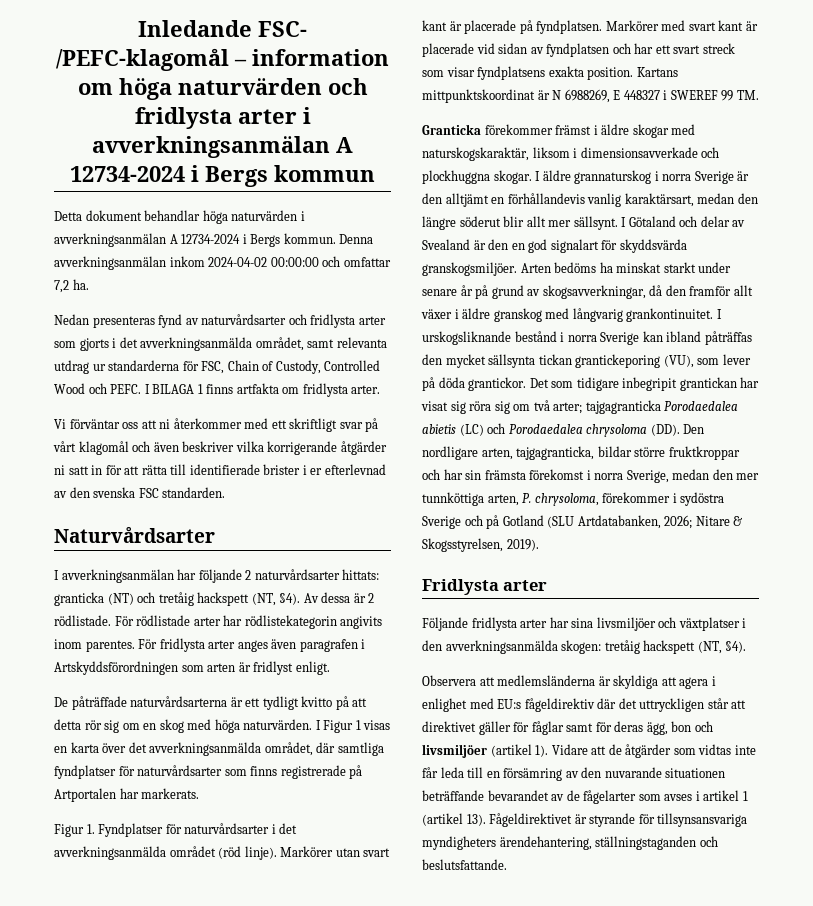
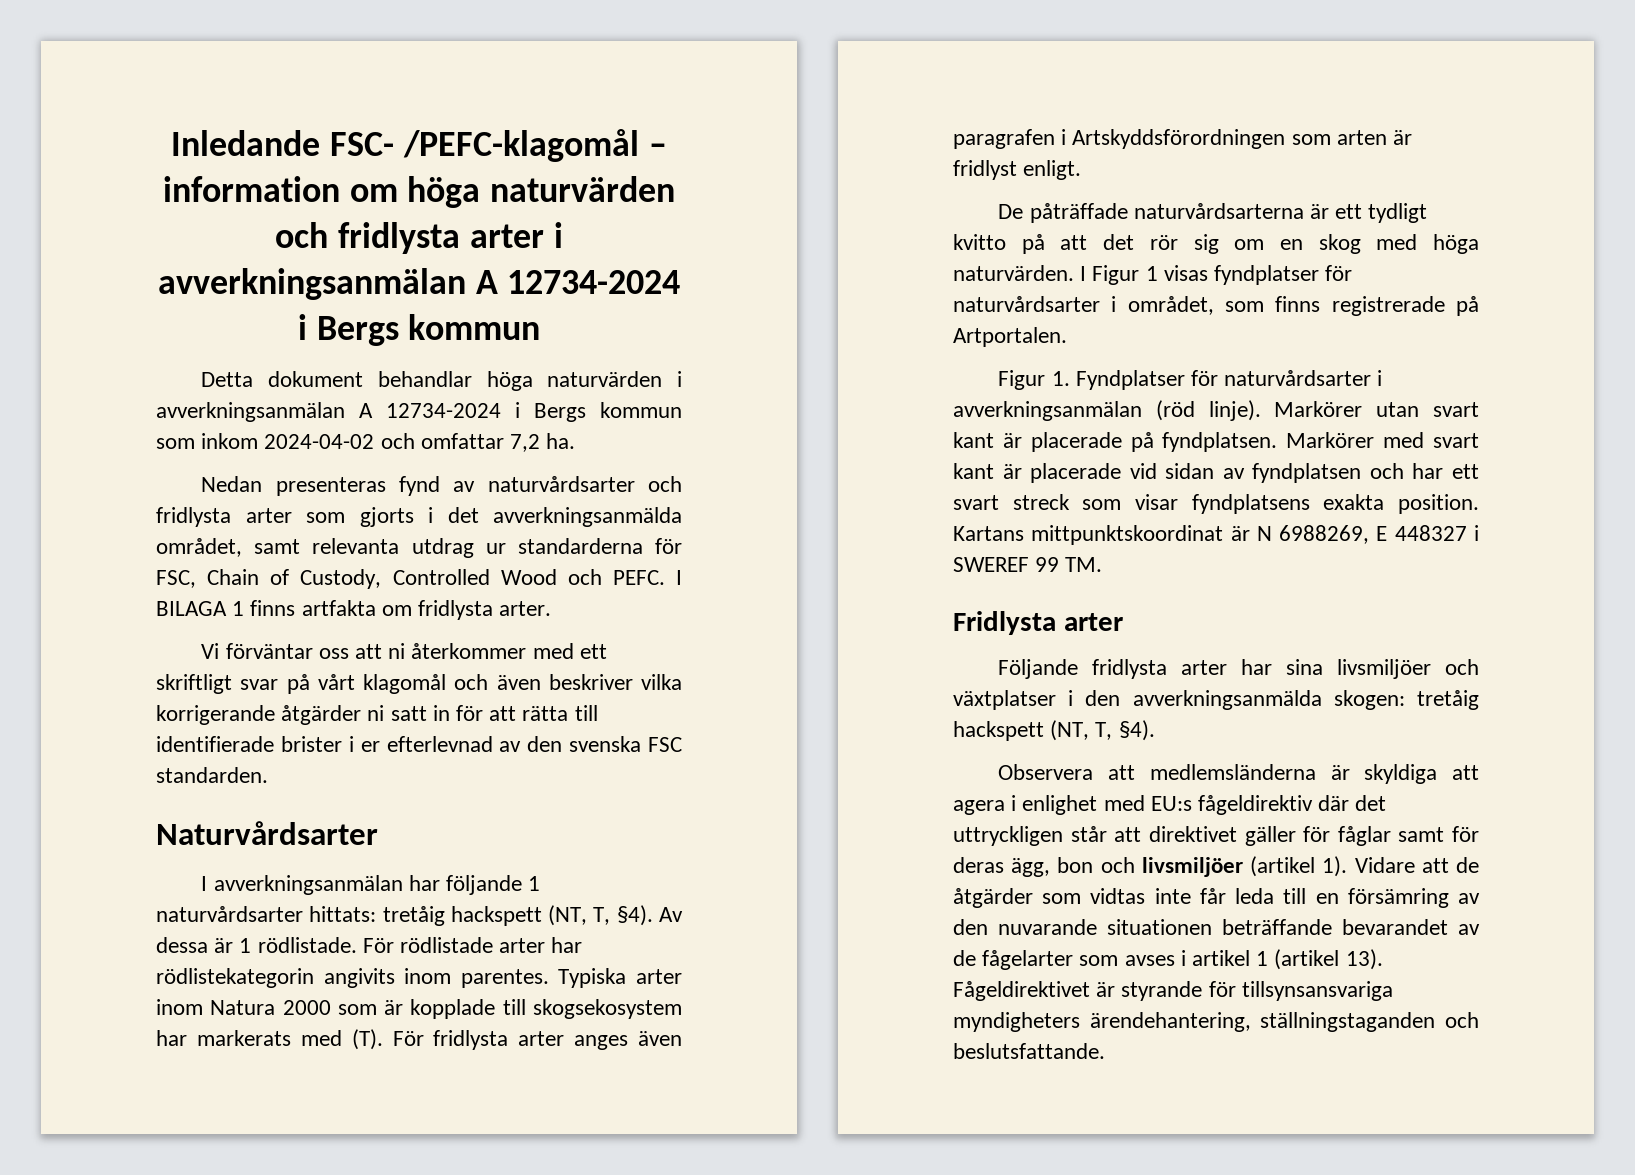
[283,233,374,244] [54,256,166,270] kommun. Denna avverkningsanmälan -> [600,402,682,418] [156,438,195,449] kommun som
[270,257,319,267] 00:00:00 -> (375, 441) none
[245,570,252,580] 2 -> [528,876,541,891] 1
[54,592,276,606] granticka (NT) och tretåig hackspett (NT, -> [382,905,611,926] tretåig hackspett (NT, T,
[368,593,375,603] 2 -> [239,938,252,953] 1
(135, 646) none -> [558,968,682,988] [156,999,682,1019] [156,1029,383,1050] Typiska arter inom Natura 2000 som är kopplade till skogsekosystem har markerats med (T).
[54,719,81,730] detta -> [1103,234,1135,250] det
[54,742,384,756] en karta över det avverkningsanmälda området, där samtliga -> (1208, 273) none
(223, 770) none -> [1111,296,1214,315] i området,
[54,788,200,802] Artportalen har markerats. -> [953,327,1067,347] Artportalen.
[279,823,298,834] [54,846,216,860] det avverkningsanmälda området -> [953,401,1142,421] avverkningsanmälan
[422,124,696,138] [422,147,720,161] [422,170,750,184] [422,193,758,207] [422,216,746,230] [422,239,687,253] [422,262,732,276] [422,285,753,299] [421,308,722,322] [422,331,752,345] [422,354,751,368] [422,377,760,391] [421,400,739,414] [422,423,705,437] [422,446,740,460] [422,469,760,483] [422,492,725,506] [422,515,743,529] [422,538,539,552] // Granticka förekommer främst i äldre skogar med naturskogskaraktär, liksom i dimensionsavverkade och plockhuggna skogar. I äldre grannaturskog i norra Sverige är den alltjämt en förhållandevis vanlig karaktärsart, medan den längre söderut blir allt mer sällsynt. I Götaland och delar av Svealand är den en god signalart för skyddsvärda granskogsmiljöer. Arten bedöms ha minskat starkt under senare år på grund av skogsavverkningar, då den framför allt växer i äldre granskog med långvarig grankontinuitet. I urskogsliknande bestånd i norra Sverige kan ibland påträffas den mycket sällsynta tickan grantickeporing (VU), som lever på döda grantickor. Det som tidigare inbegripit grantickan har visat sig röra sig om två arter; tajgagranticka Porodaedalea abietis (LC) och Porodaedalea chrysoloma (DD). Den nordligare arten, tajgagranticka, bildar större fruktkroppar och har sin främsta förekomst i norra Sverige, medan den mer tunnköttiga arten, P. chrysoloma, förekommer i sydöstra Sverige och på Gotland (SLU Artdatabanken, 2026; Nitare & Skogsstyrelsen, 2019). -> (1103, 564) none
(722, 647) none -> [1095,722,1113,740] T,

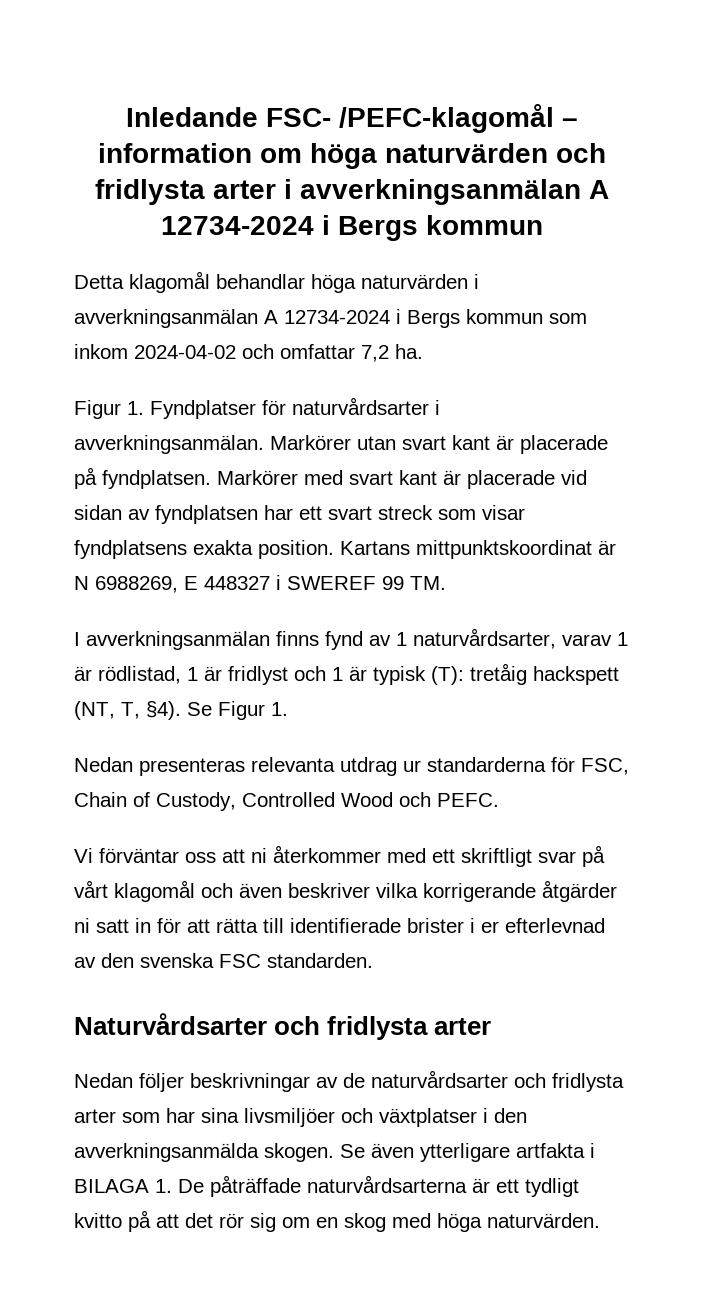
[268,371,364,387] dokument -> [129,271,210,293] klagomål
[201,476,682,496] [156,507,682,527] [156,538,301,557] Nedan presenteras fynd av naturvårdsarter och fridlysta arter som gjorts i det avverkningsanmälda området, samt -> [74,397,440,419] [74,435,608,454] [74,467,587,489] [74,505,525,524] [74,540,616,559] [74,575,446,593] [74,628,628,650] [74,663,619,685] [74,701,288,720] [74,757,245,776] Figur 1. Fyndplatser för naturvårdsarter i avverkningsanmälan. Markörer utan svart kant är placerade på fyndplatsen. Markörer med svart kant är placerade vid sidan av fyndplatsen har ett svart streck som visar fyndplatsens exakta position. Kartans mittpunktskoordinat är N 6988269, E 448327 i SWEREF 99 TM. // I avverkningsanmälan finns fynd av 1 naturvårdsarter, varav 1 är rödlistad, 1 är fridlyst och 1 är typisk (T): tretåig hackspett (NT, T, §4). Se Figur 1. // Nedan presenteras
[676,570,682,585] [156,600,552,620] I BILAGA 1 finns artfakta om fridlysta arter. -> (499, 800) none
[201,875,541,895] [156,905,683,926] [156,937,583,953] [156,968,682,988] [156,999,682,1019] [156,1029,682,1050] [953,129,1413,149] [953,160,1082,180] // I avverkningsanmälan har följande 1 naturvårdsarter hittats: tretåig hackspett (NT, T, §4). Av dessa är 1 rödlistade. För rödlistade arter har rödlistekategorin angivits inom parentes. Typiska arter inom Natura 2000 som är kopplade till skogsekosystem har markerats med (T). För fridlysta arter anges även paragrafen i Artskyddsförordningen som arten är fridlyst enligt. // -> [274,1016,492,1040] [74,1070,624,1092] [74,1108,527,1127] [74,1143,595,1162] [74,1179,172,1193] och fridlysta arter // Nedan följer beskrivningar av de naturvårdsarter och fridlysta arter som har sina livsmiljöer och växtplatser i den avverkningsanmälda skogen. Se även ytterligare artfakta i BILAGA 1.
[1080,265,1353,285] [953,296,1479,316] [953,327,1067,347] [998,370,1383,390] [953,400,1479,421] [953,432,1479,452] [953,463,1479,483] [953,494,1479,514] [953,525,1479,545] [953,557,1103,572] [953,611,1123,635] [998,659,1479,679] [953,690,1479,710] [953,720,1155,741] [998,764,1479,784] [953,795,1387,815] [953,826,1479,846] [953,856,1479,877] [953,888,1480,908] [953,919,1480,935] [953,949,1383,970] [953,981,1393,1001] [953,1012,1479,1032] [953,1043,1105,1059] I Figur 1 visas fyndplatser för naturvårdsarter i området, som finns registrerade på Artportalen. // Figur 1. Fyndplatser för naturvårdsarter i avverkningsanmälan (röd linje). Markörer utan svart kant är placerade på fyndplatsen. Markörer med svart kant är placerade vid sidan av fyndplatsen och har ett svart streck som visar fyndplatsens exakta position. Kartans mittpunktskoordinat är N 6988269, E 448327 i SWEREF 99 TM. // Fridlysta arter // Följande fridlysta arter har sina livsmiljöer och växtplatser i den avverkningsanmälda skogen: tretåig hackspett (NT, T, §4). // Observera att medlemsländerna är skyldiga att agera i enlighet med EU:s fågeldirektiv där det uttryckligen står att direktivet gäller för fåglar samt för deras ägg, bon och livsmiljöer (artikel 1). Vidare att de åtgärder som vidtas inte får leda till en försämring av den nuvarande situationen beträffande bevarandet av de fågelarter som avses i artikel 1 (artikel 13). Fågeldirektivet är styrande för tillsynsansvariga myndigheters ärendehantering, ställningstaganden och beslutsfattande. -> (600, 1220) none

